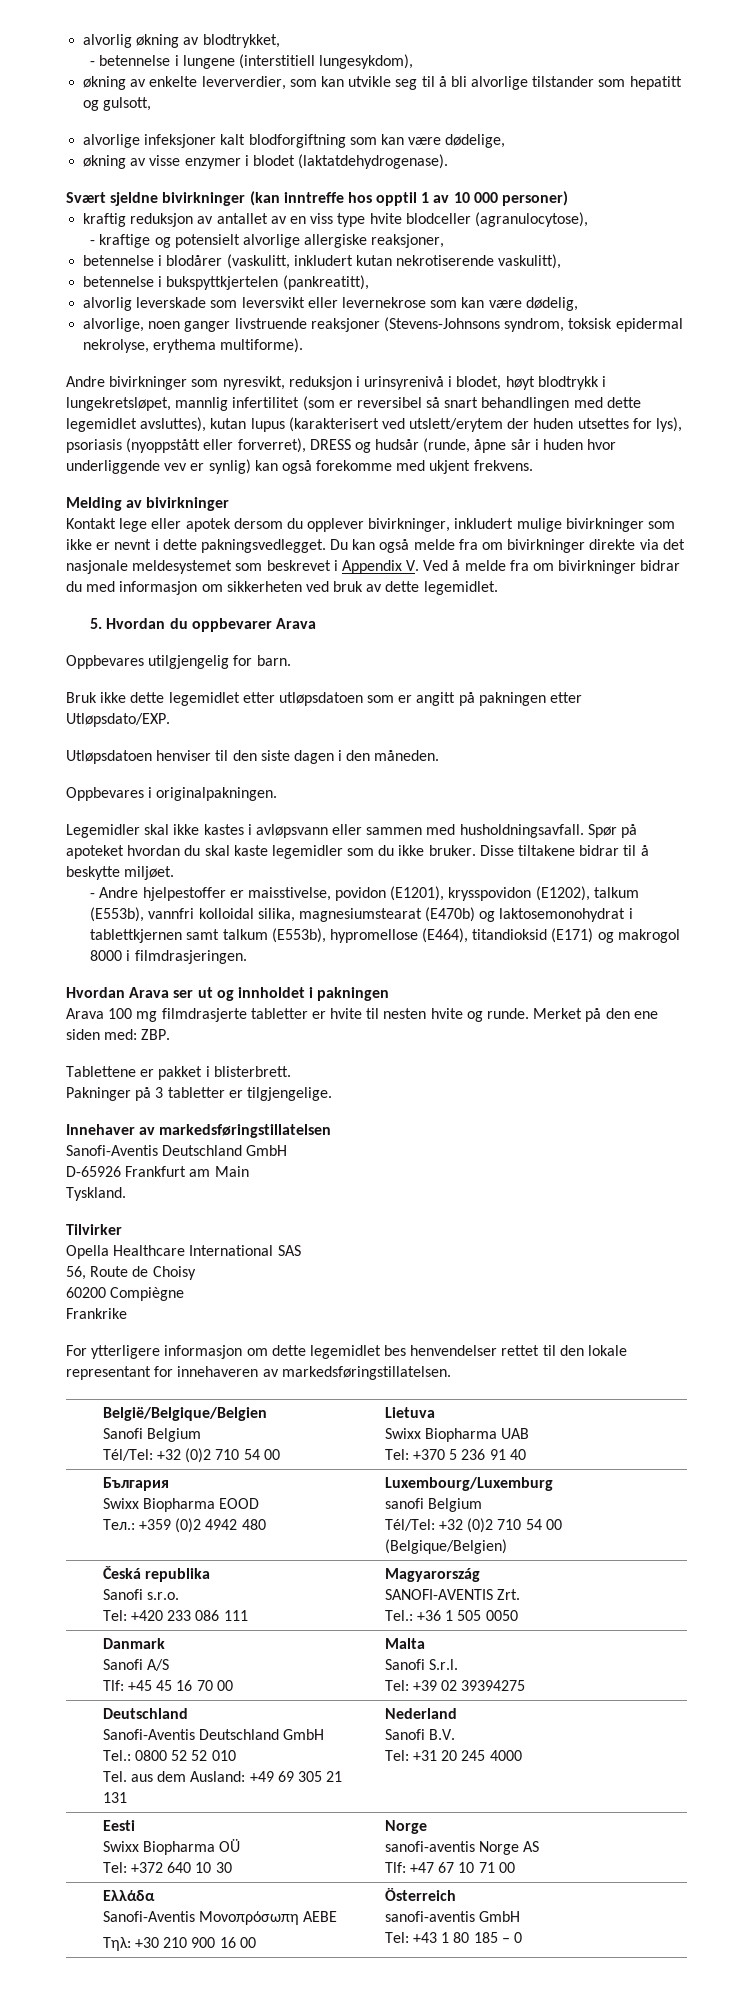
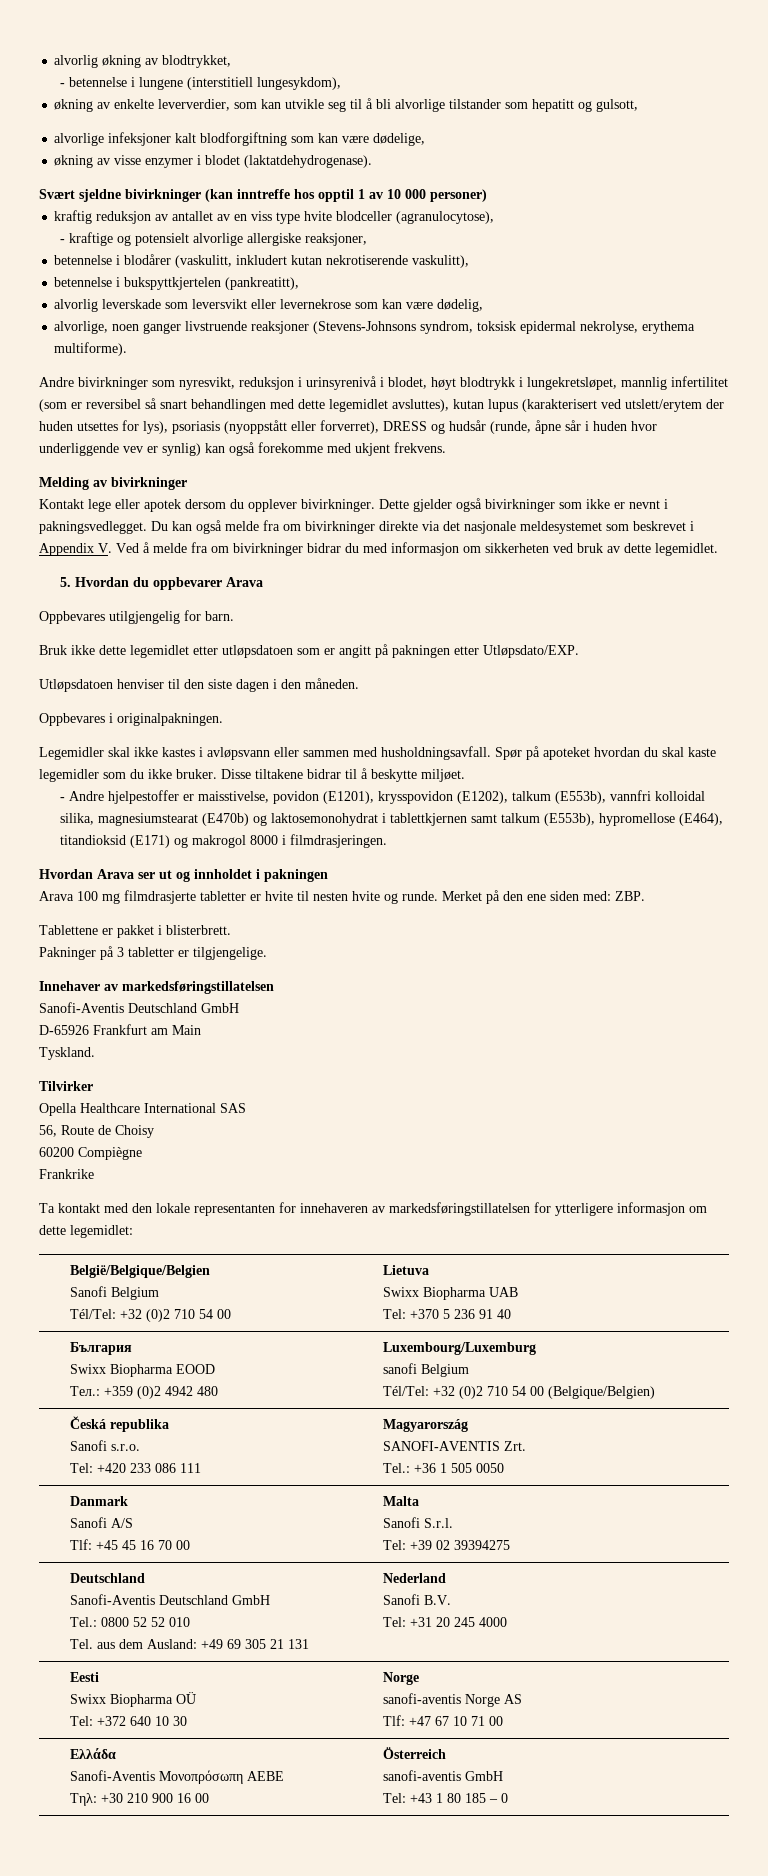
[368,518,562,532] bivirkninger, inkludert mulige -> [301,498,482,512] bivirkninger. Dette gjelder også
[162,539,197,550] dette -> (668, 504) none
[66,1345,628,1359] [66,1366,451,1380] For ytterligere informasjon om dette legemidlet bes henvendelser rettet til den lokale representant for innehaveren av markedsføringstillatelsen. -> [39,1202,707,1216] [39,1225,133,1238] Ta kontakt med den lokale representanten for innehaveren av markedsføringstillatelsen for ytterligere informasjon om dette legemidlet:

